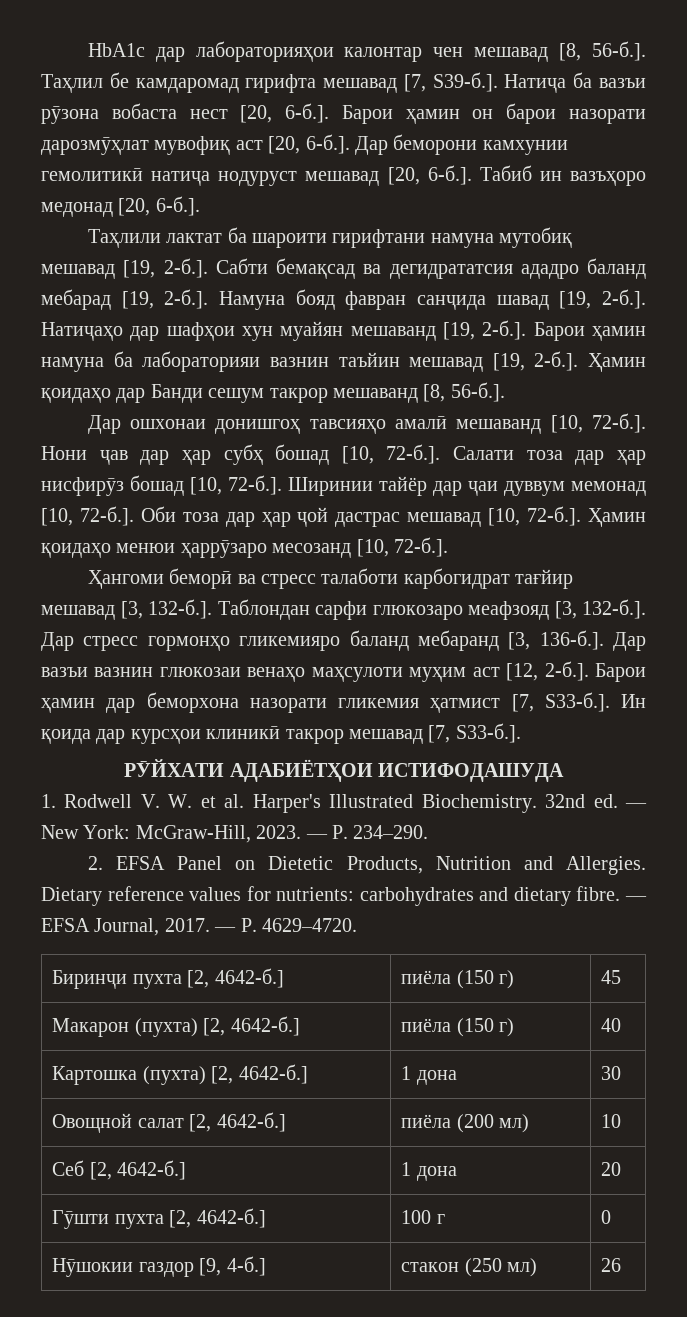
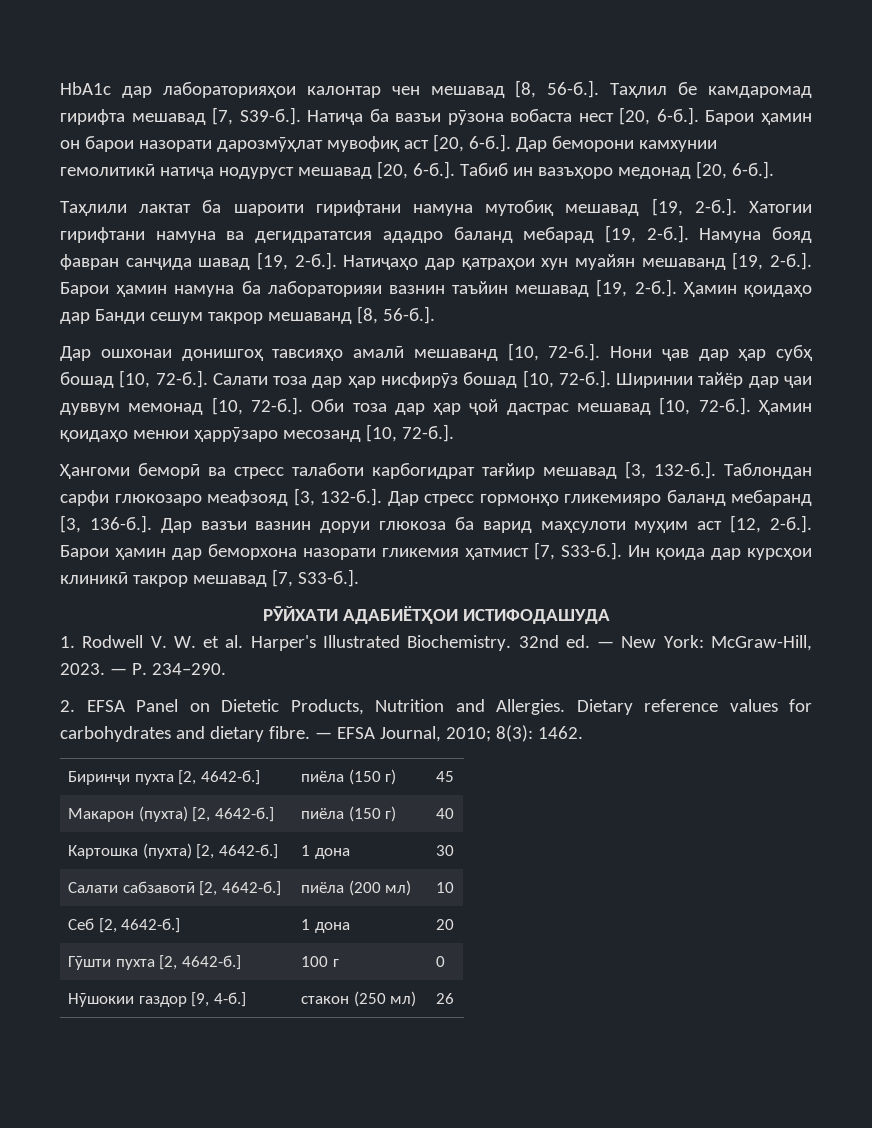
[215,258,355,279] Сабти бемақсад -> [749,201,812,213] [60,227,216,243] Хатогии гирифтани намуна
[166,322,235,341] шафҳои -> [461,258,535,270] қатраҳои
[159,667,306,682] глюкозаи венаҳо -> [320,517,532,533] доруи глюкоза ба варид
[276,887,355,901] nutrients: -> (812, 705) none
[164,918,357,932] 2017. — P. 4629–4720. -> [445,725,583,742] 2010; 8(3): 1462.
[52,1113,184,1133] Овощной салат -> [68,881,195,893] Салати сабзавотӣ

